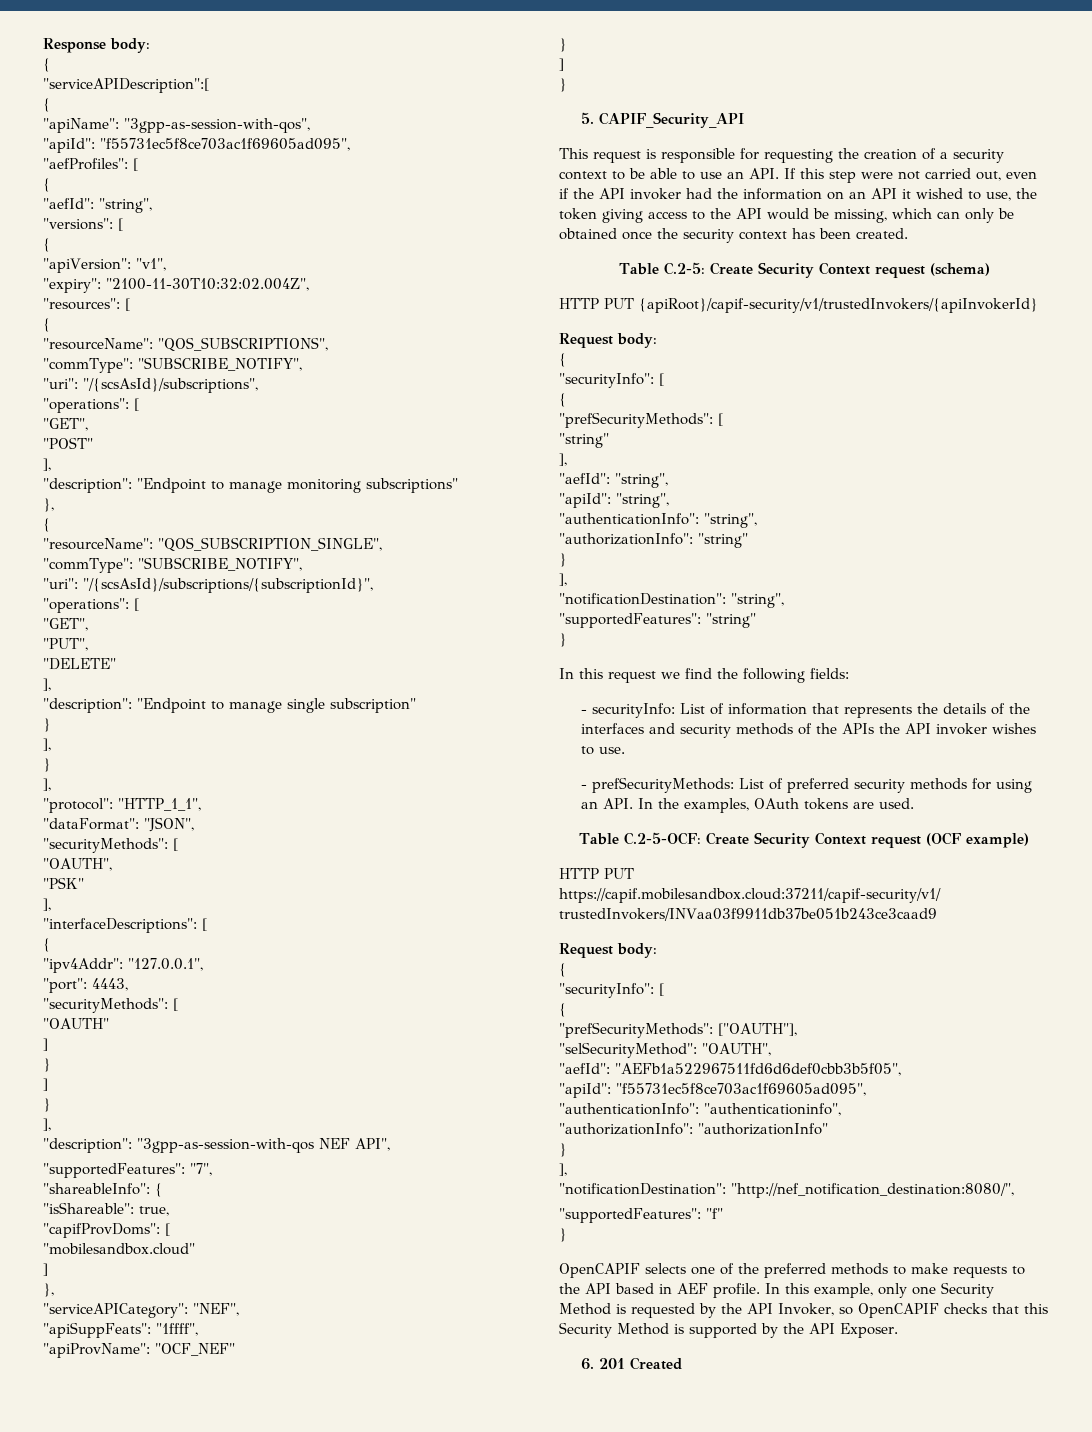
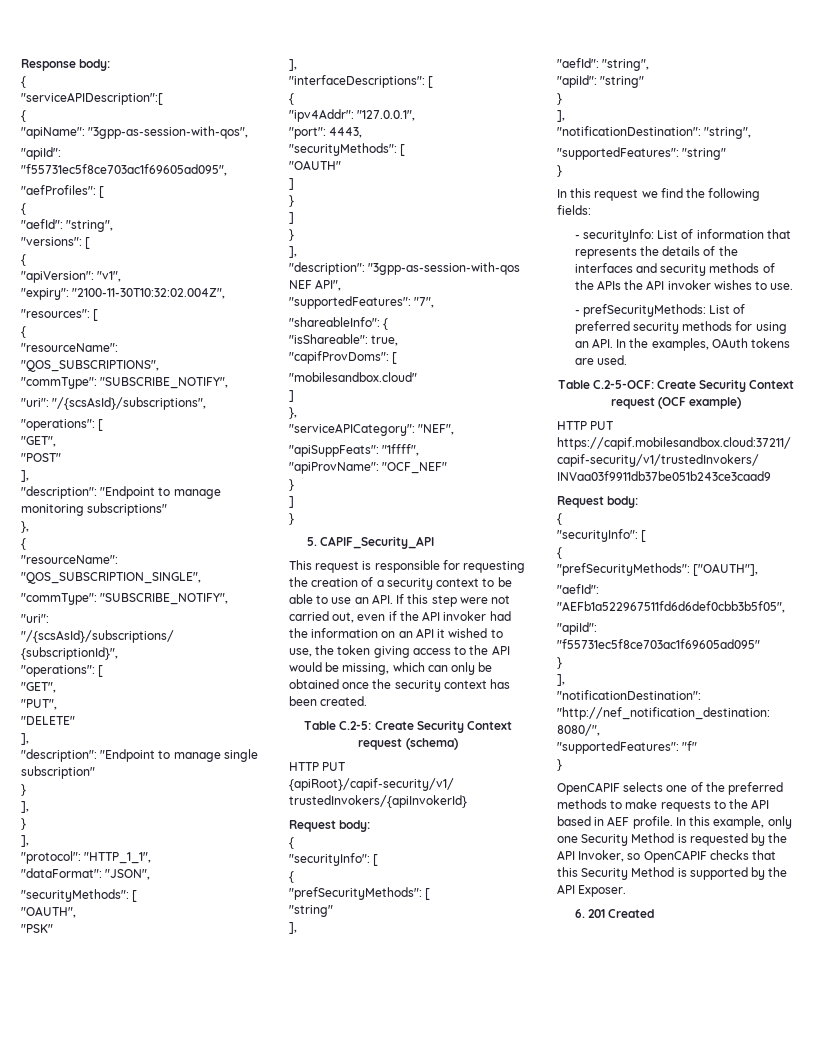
[616,493,669,508] [559,513,757,528] [559,533,693,545] "string", // "authenticationInfo": "string", // "authorizationInfo": -> (597, 81) none
[559,1042,771,1058] // "selSecurityMethod": "OAUTH", -> (759, 569) none
[616,1083,866,1096] [559,1103,841,1116] [559,1123,828,1135] "f55731ec5f8ce703ac1f69605ad095", // "authenticationInfo": "authenticationinfo", // "authorizationInfo": "authorizationInfo" -> [557,639,760,649] "f55731ec5f8ce703ac1f69605ad095"

